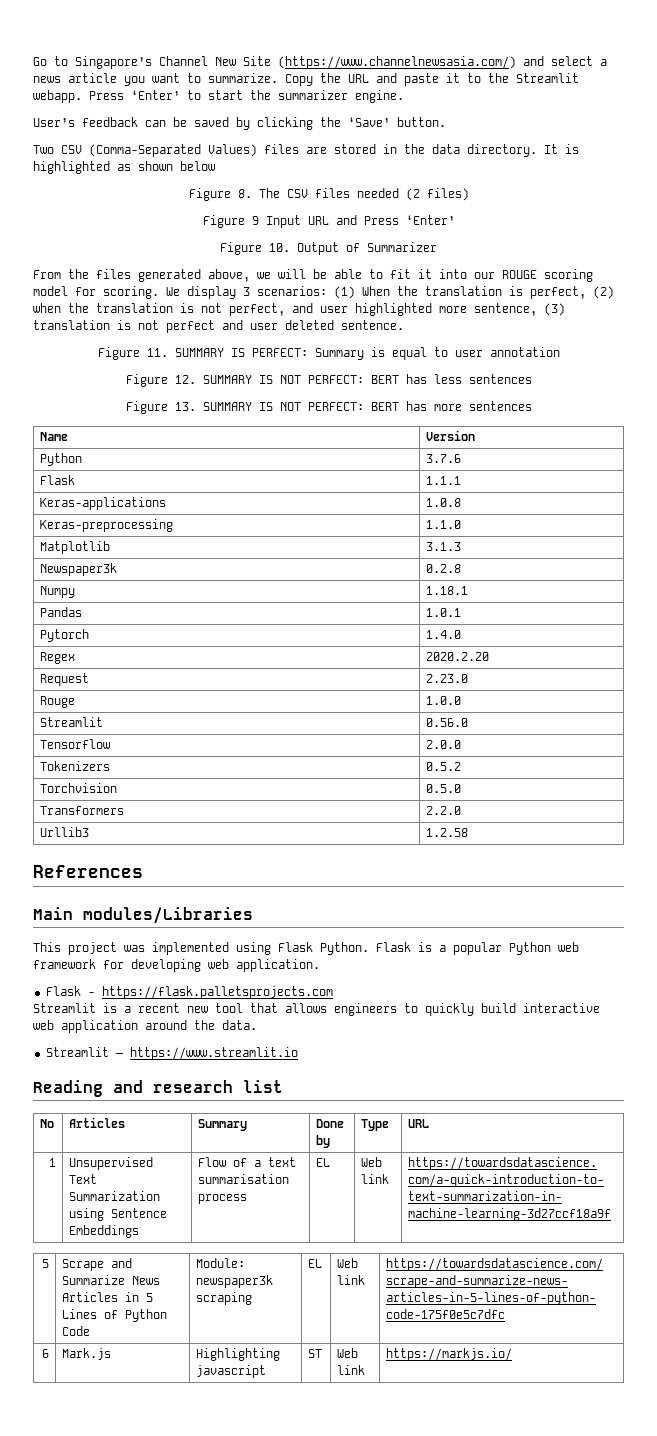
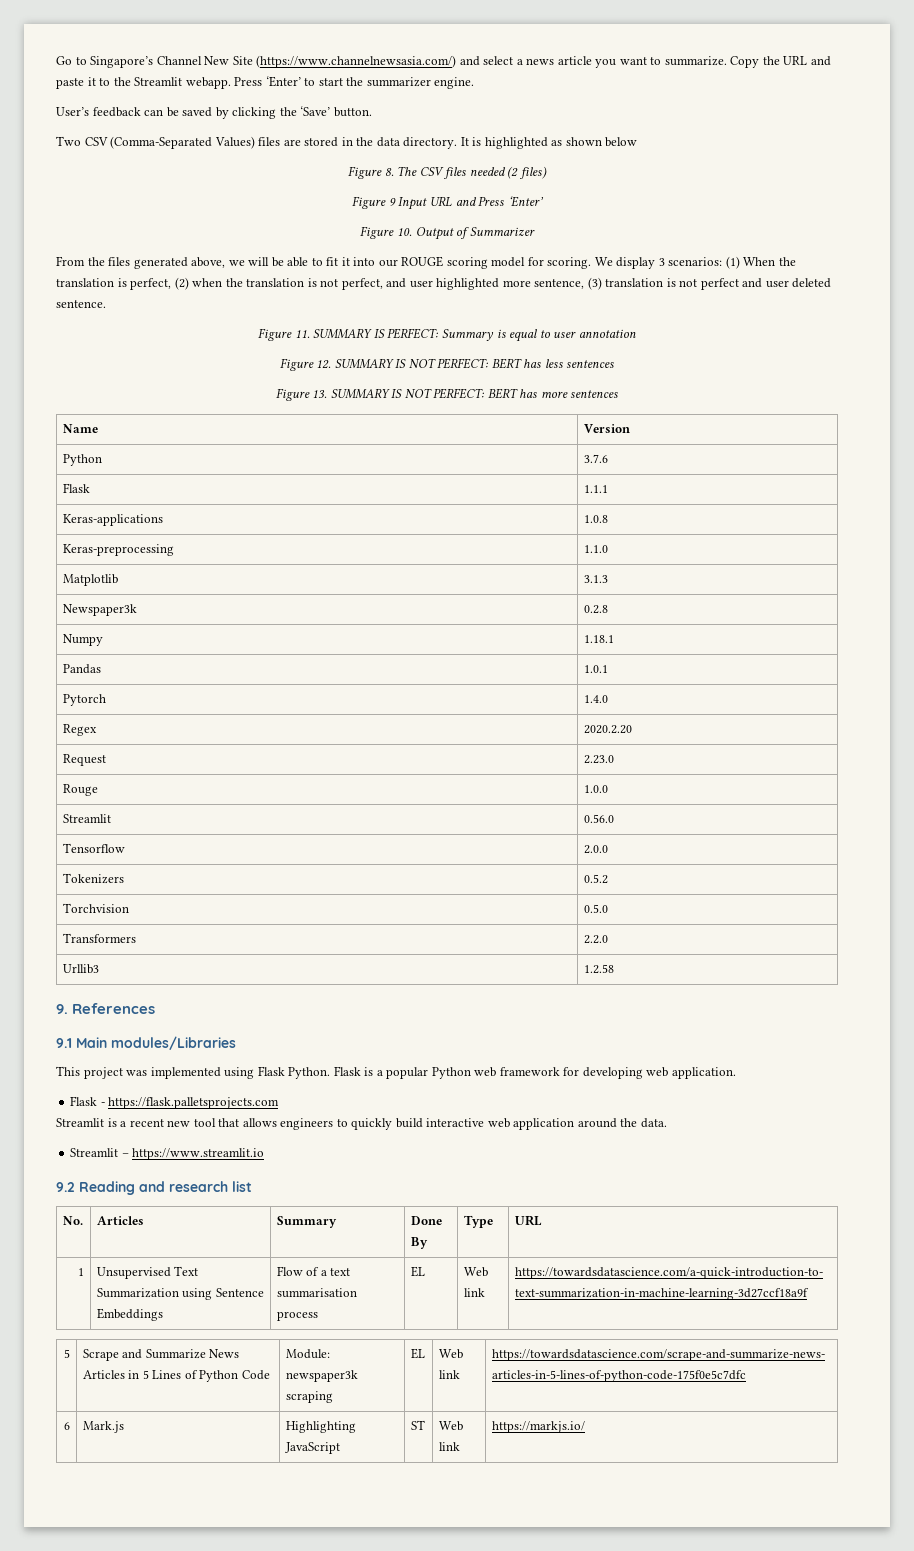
(469, 832) none -> [56,1004,68,1014] 9.
(143, 871) none -> [56,1038,72,1048] 9.1
(298, 1053) none -> [56,1182,75,1192] 9.2
[40,1119,55,1128] No -> [62,1216,83,1225] No.
[316,1135,331,1148] by -> [410,1237,428,1249] By
[196,1365,267,1378] javascript -> [284,1442,340,1454] JavaScript

